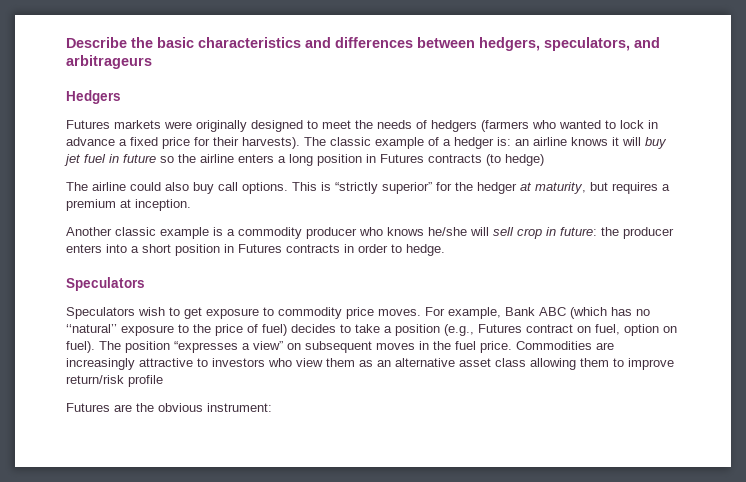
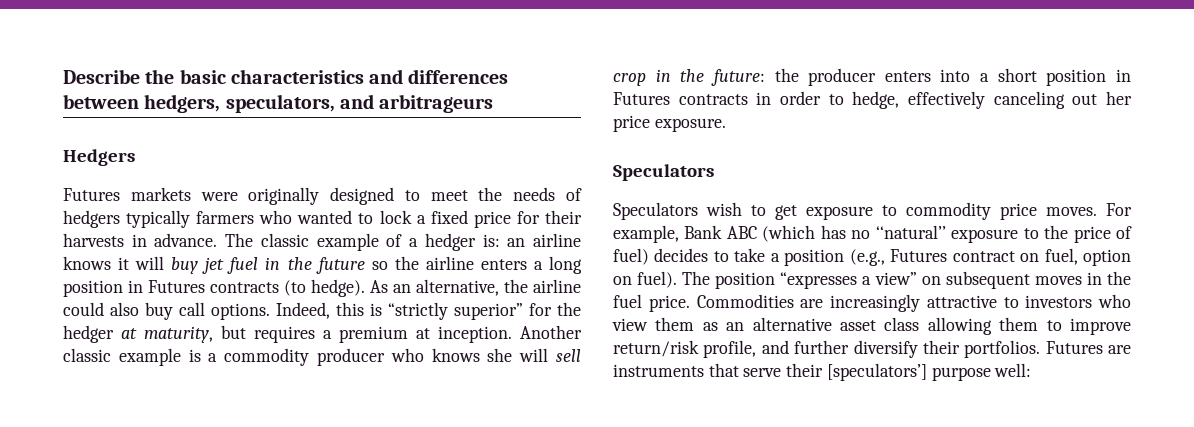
[481,120,529,132] (farmers -> [126,210,255,228] typically farmers
[648,120,658,129] [66,137,115,146] in advance -> (412, 217) none
[242,137,300,149] harvests). -> [63,233,218,247] harvests in advance.
(119, 158) none -> [287,257,312,270] the
[505,154,544,166] [66,182,88,191] hedge) // The -> [311,279,528,297] hedge). As an alternative, the
[292,182,317,191] This -> [276,302,364,319] Indeed, this
(191, 205) // -> (512, 334) none
[428,227,467,236] he/she -> [487,348,513,362] she
(556, 231) none -> [680,69,705,82] the
[406,244,445,256] hedge. -> [852,91,1132,109] [613,115,726,132] hedge, effectively canceling out her price exposure.
[128,375,163,387] [66,403,272,412] profile // Futures are the obvious instrument: -> [703,340,1131,358] [613,363,1032,381] profile, and further diversify their portfolios. Futures are instruments that serve their [speculators’] purpose well:

